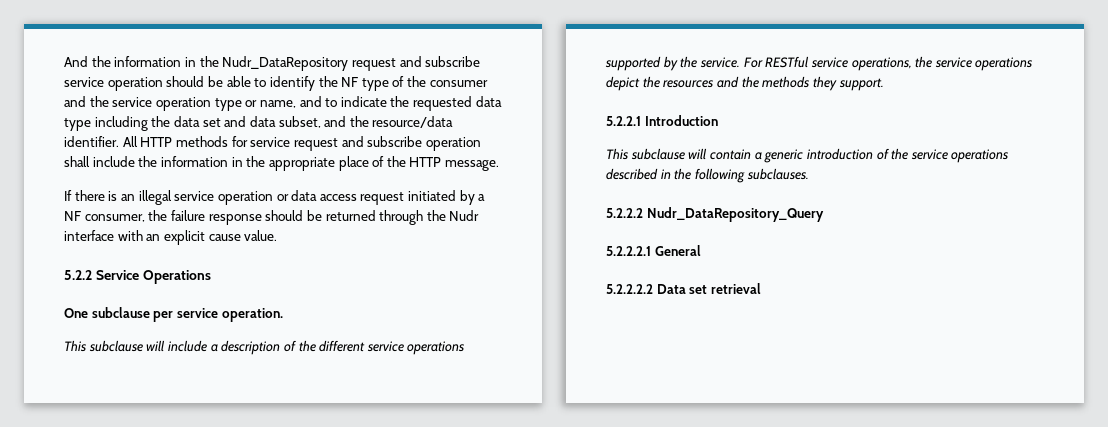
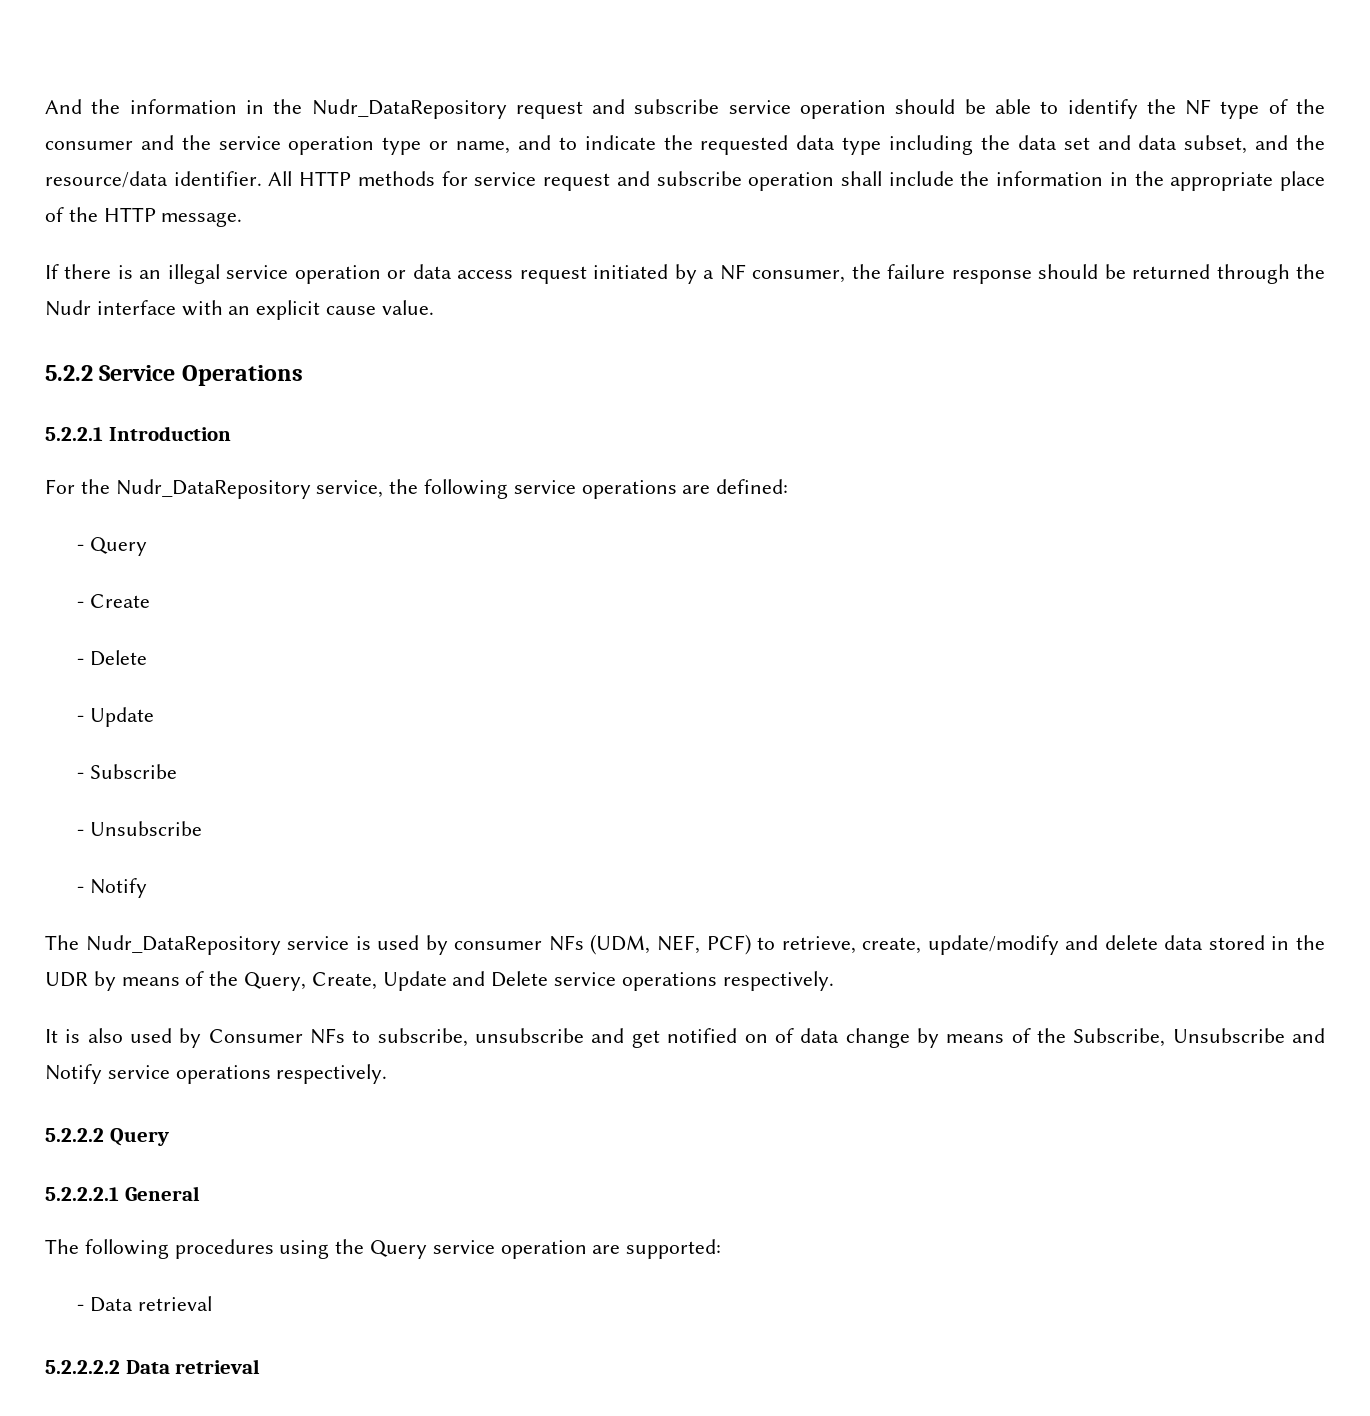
[64,307,283,322] [64,340,465,355] [605,56,1033,71] [606,76,884,91] [606,115,718,126] [606,148,1009,163] [606,168,809,183] One subclause per service operation. // This subclause will include a description of the different service operations supported by the service. For RESTful service operations, the service operations depict the resources and the methods they support. // 5.2.2.1 Introduction // This subclause will contain a generic introduction of the service operations described in the following subclauses. -> [45,426,231,441] [45,479,789,499] [77,537,147,556] [77,594,150,608] [77,650,147,666] [77,707,154,727] [77,764,177,779] [77,821,202,836] [77,878,147,898] [45,934,1325,955] [45,971,834,991] [45,1028,1325,1048] [45,1064,388,1084] 5.2.2.1 Introduction // For the Nudr_DataRepository service, the following service operations are defined: // - Query // - Create // - Delete // - Update // - Subscribe // - Unsubscribe // - Notify // The Nudr_DataRepository service is used by consumer NFs (UDM, NEF, PCF) to retrieve, create, update/modify and delete data stored in the UDR by means of the Query, Create, Update and Delete service operations respectively. // It is also used by Consumer NFs to subscribe, unsubscribe and get notified on of data change by means of the Subscribe, Unsubscribe and Notify service operations respectively.
[646,207,824,222] Nudr_DataRepository_Query -> [109,1128,169,1146] Query
(701, 250) none -> [45,1239,722,1259] [77,1296,212,1312] // The following procedures using the Query service operation are supported: // - Data retrieval
[689,285,708,294] set -> (170, 1367) none

